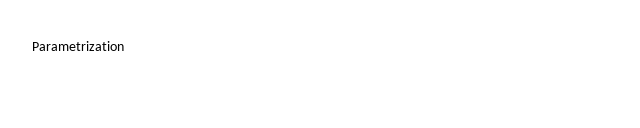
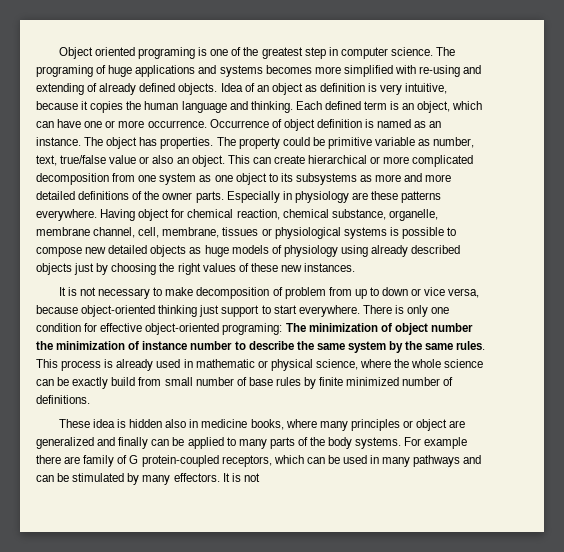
[32,41,124,51] Parametrization -> [58,47,456,59] [36,65,482,77] [36,83,448,95] [36,101,483,113] [36,119,442,131] [36,137,475,149] [36,155,474,167] [36,173,452,185] [36,191,442,203] [36,209,438,221] [36,227,457,239] [36,245,461,257] [36,263,356,275] [58,287,480,299] [36,305,450,317] [36,323,473,335] [36,341,486,353] [36,359,484,371] [36,377,454,389] [36,395,90,404] [58,419,466,431] [36,437,468,449] [36,455,482,467] [36,473,260,485] Object oriented programing is one of the greatest step in computer science. The programing of huge applications and systems becomes more simplified with re-using and extending of already defined objects. Idea of an object as definition is very intuitive, because it copies the human language and thinking. Each defined term is an object, which can have one or more occurrence. Occurrence of object definition is named as an instance. The object has properties. The property could be primitive variable as number, text, true/false value or also an object. This can create hierarchical or more complicated decomposition from one system as one object to its subsystems as more and more detailed definitions of the owner parts. Especially in physiology are these patterns everywhere. Having object for chemical reaction, chemical substance, organelle, membrane channel, cell, membrane, tissues or physiological systems is possible to compose new detailed objects as huge models of physiology using already described objects just by choosing the right values of these new instances. // It is not necessary to make decomposition of problem from up to down or vice versa, because object-oriented thinking just support to start everywhere. There is only one condition for effective object-oriented programing: The minimization of object number the minimization of instance number to describe the same system by the same rules. This process is already used in mathematic or physical science, where the whole science can be exactly build from small number of base rules by finite minimized number of definitions. // These idea is hidden also in medicine books, where many principles or object are generalized and finally can be applied to many parts of the body systems. For example there are family of G protein-coupled receptors, which can be used in many pathways and can be stimulated by many effectors. It is not

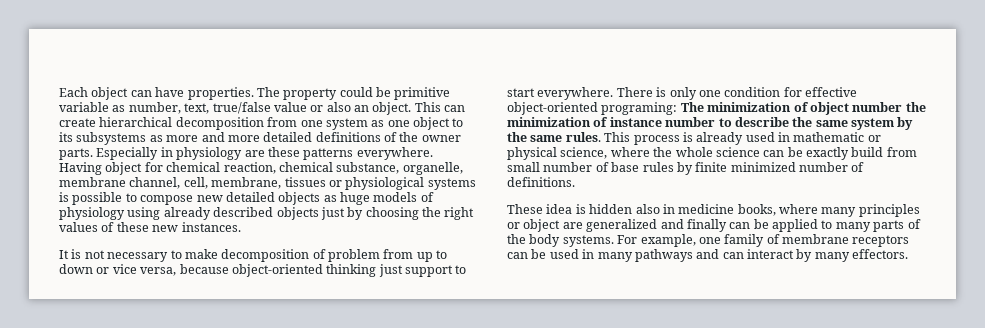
[58,47,456,59] [36,65,482,77] [36,83,448,95] [36,101,483,113] [36,119,442,131] [36,137,158,149] Object oriented programing is one of the greatest step in computer science. The programing of huge applications and systems becomes more simplified with re-using and extending of already defined objects. Idea of an object as definition is very intuitive, because it copies the human language and thinking. Each defined term is an object, which can have one or more occurrence. Occurrence of object definition is named as an instance. The object has -> [59,87,185,100] Each object can have
[370,155,474,167] or more complicated -> (173, 122) none
[424,437,468,449] [36,455,304,467] example there are family of G protein-coupled receptors, which -> [640,234,910,247] example, one family of membrane receptors
[57,473,125,482] be stimulated -> [747,249,794,259] interact
[222,473,260,482] It is not -> (909, 254) none

